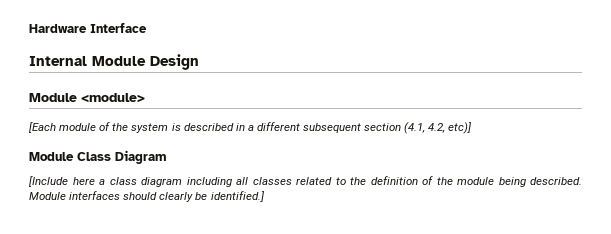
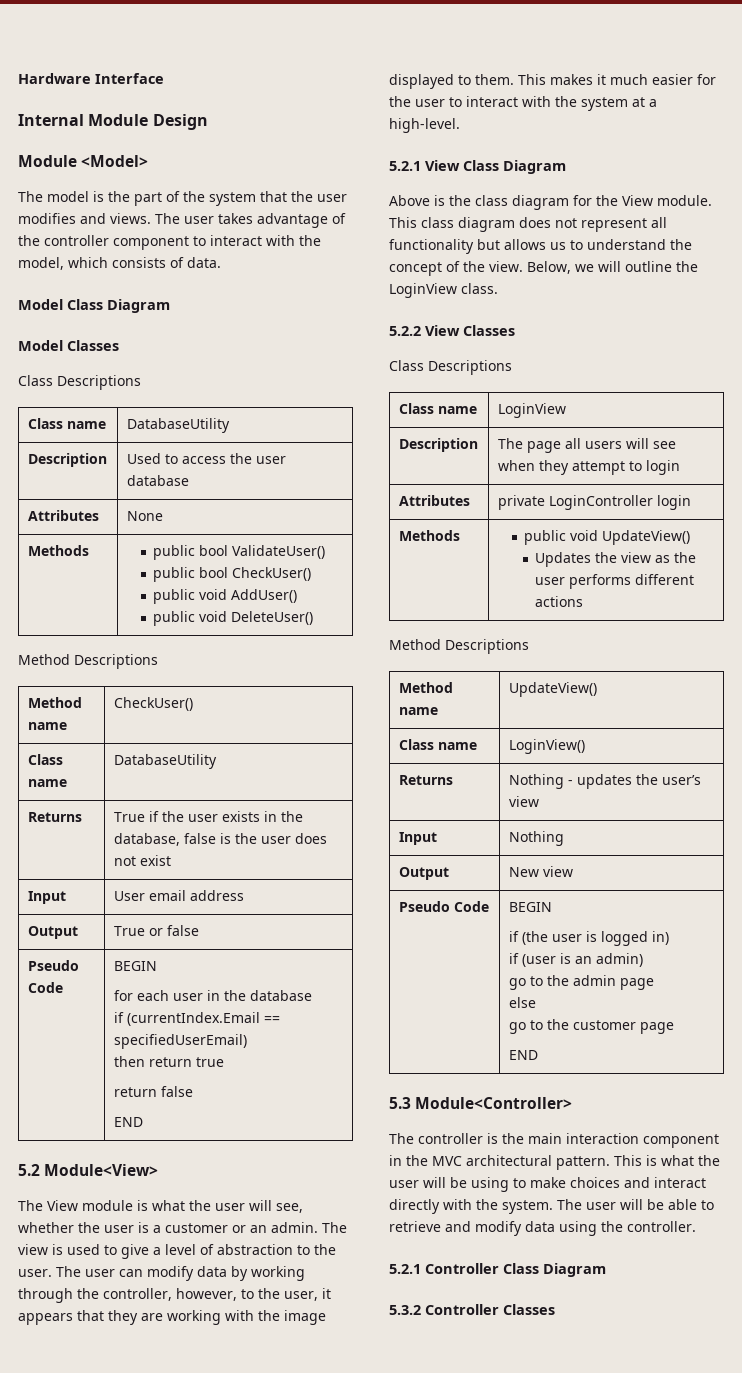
[81,93,145,103] [29,122,473,134] [29,150,167,164] [29,176,582,187] [29,191,265,202] <module> // [Each module of the system is described in a different subsequent section (4.1, 4.2, etc)] // Module Class Diagram // [Include here a class diagram including all classes related to the definition of the module being described. Module interfaces should clearly be identified.] -> [81,155,149,167] [18,191,347,206] [18,213,346,228] [18,235,321,250] [18,257,221,270] [18,299,170,313] [18,340,119,351] [18,375,141,390] [27,418,106,429] [126,418,230,433] [27,453,107,467] [126,453,286,464] [126,475,189,486] [27,510,99,521] [126,511,163,521] [27,545,89,556] [153,545,326,560] [153,567,312,582] [153,589,298,604] [153,611,314,626] [18,654,158,669] [27,697,82,708] [27,722,67,730] [113,697,193,711] [27,754,63,765] [27,779,67,787] [113,754,217,769] [27,812,82,822] [113,811,303,822] [113,833,327,846] [113,855,171,866] [27,891,66,904] [113,890,244,901] [27,926,78,939] [113,925,199,936] [27,960,79,971] [27,982,63,993] [113,961,157,971] [113,990,312,1001] [113,1012,280,1026] [113,1034,247,1049] [113,1056,224,1067] [113,1086,193,1097] [113,1117,143,1127] [18,1164,159,1176] [18,1200,303,1213] [18,1222,347,1233] [18,1244,336,1259] [18,1266,305,1281] [18,1288,331,1303] [18,1310,326,1325] [389,74,716,89] [389,96,657,111] [389,118,460,133] [389,160,566,174] [389,195,712,210] [389,217,667,232] [389,239,692,254] [389,261,698,276] [389,283,498,298] [389,325,515,336] [389,360,512,375] [398,403,477,414] [497,403,566,418] [398,438,478,452] [497,438,676,453] [497,460,680,475] [398,495,470,506] [497,495,691,510] [398,530,460,541] [524,530,691,545] [535,552,697,567] [535,574,695,589] [535,596,584,607] [389,639,529,654] [398,682,453,693] [398,707,438,715] [508,682,597,697] [398,739,477,750] [508,739,585,754] [398,775,453,785] [508,774,701,789] [508,796,539,807] [398,832,437,845] [508,831,564,846] [398,867,449,880] [508,866,573,877] [398,901,489,912] [508,902,552,912] [508,931,669,946] [508,953,643,967] [508,975,654,990] [508,997,536,1008] [508,1019,674,1034] [508,1050,538,1060] [389,1097,573,1109] [389,1133,719,1148] [389,1155,720,1170] [389,1177,706,1192] [389,1199,714,1214] [389,1221,696,1236] [389,1263,606,1277] [389,1304,555,1315] <Model> // The model is the part of the system that the user modifies and views. The user takes advantage of the controller component to interact with the model, which consists of data. // Model Class Diagram // Model Classes // Class Descriptions // Class name | DatabaseUtility // Description | Used to access the user database // Attributes | None // Methods | public bool ValidateUser() // public bool CheckUser() // public void AddUser() // public void DeleteUser() // Method Descriptions // Method name | CheckUser() // Class name | DatabaseUtility // Returns | True if the user exists in the database, false is the user does not exist // Input | User email address // Output | True or false // Pseudo Code | BEGIN // for each user in the database // if (currentIndex.Email == specifiedUserEmail) // then return true // return false // END // 5.2 Module<View> // The View module is what the user will see, whether the user is a customer or an admin. The view is used to give a level of abstraction to the user. The user can modify data by working through the controller, however, to the user, it appears that they are working with the image displayed to them. This makes it much easier for the user to interact with the system at a high-level. // 5.2.1 View Class Diagram // Above is the class diagram for the View module. This class diagram does not represent all functionality but allows us to understand the concept of the view. Below, we will outline the LoginView class. // 5.2.2 View Classes // Class Descriptions // Class name | LoginView // Description | The page all users will see when they attempt to login // Attributes | private LoginController login // Methods | public void UpdateView() // Updates the view as the user performs different actions // Method Descriptions // Method name | UpdateView() // Class name | LoginView() // Returns | Nothing - updates the user’s view // Input | Nothing // Output | New view // Pseudo Code | BEGIN // if (the user is logged in) // if (user is an admin) // go to the admin page // else // go to the customer page // END // 5.3 Module<Controller> // The controller is the main interaction component in the MVC architectural pattern. This is what the user will be using to make choices and interact directly with the system. The user will be able to retrieve and modify data using the controller. // 5.2.1 Controller Class Diagram // 5.3.2 Controller Classes

